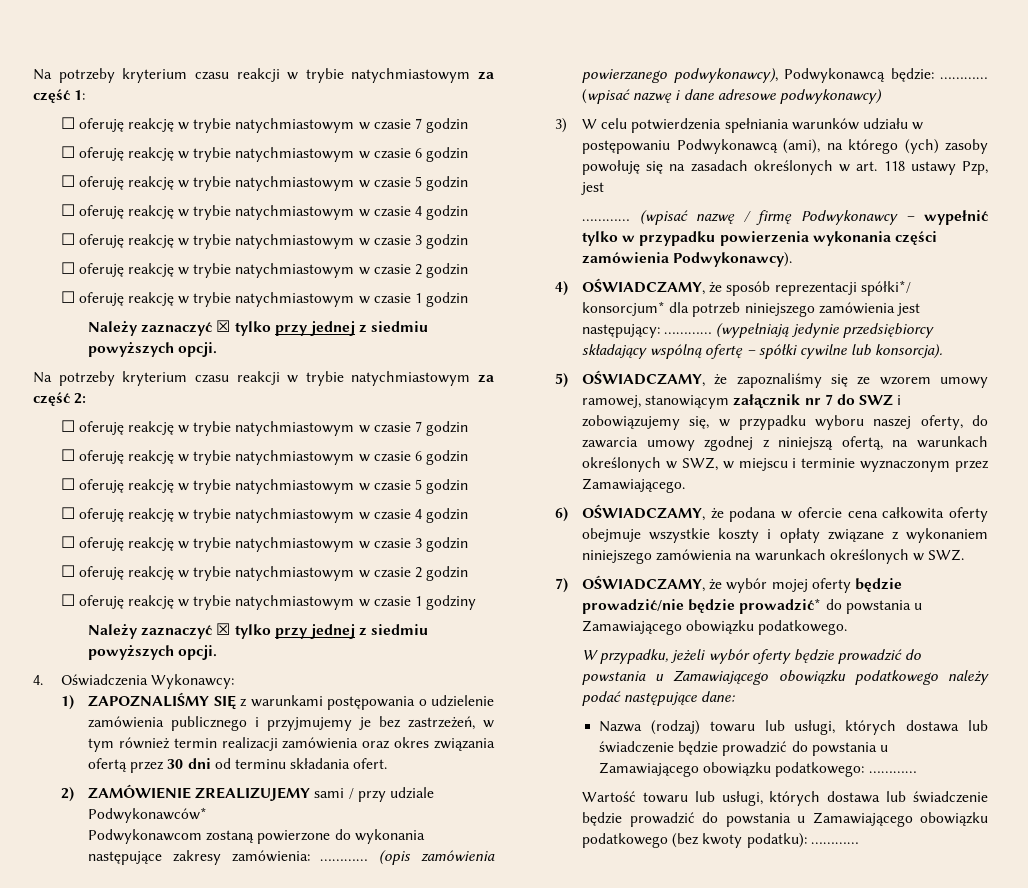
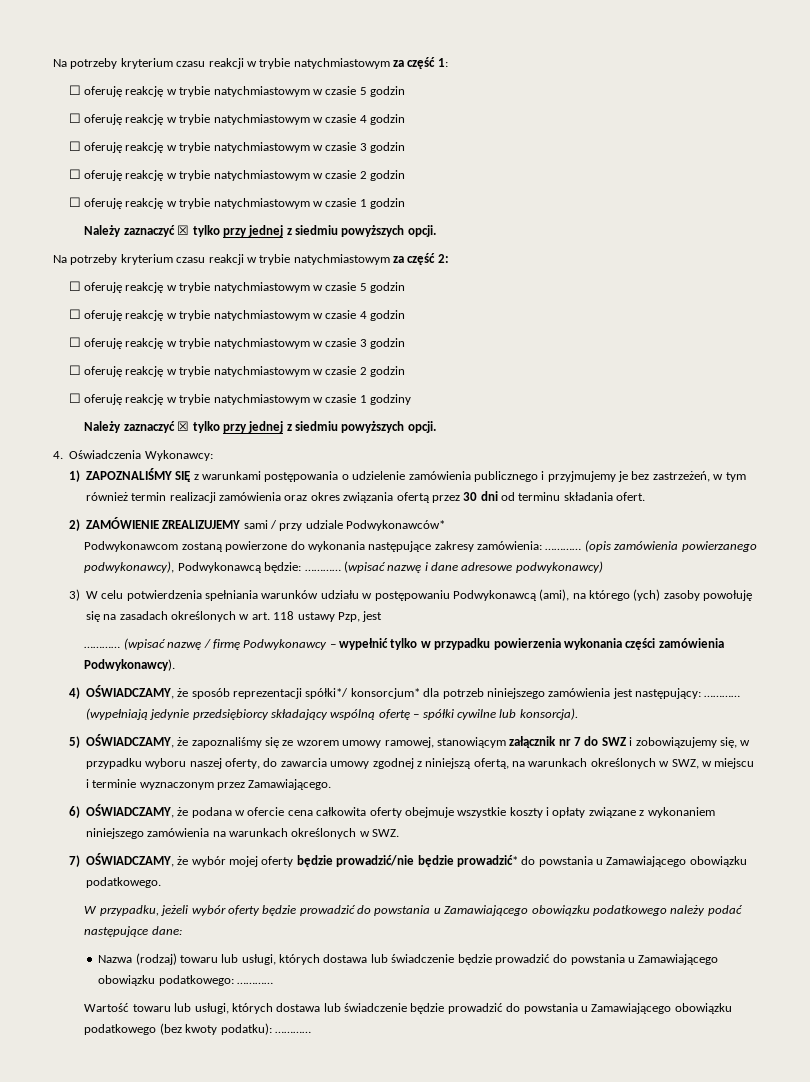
[60,117,469,133] [60,146,469,162] // ☐ oferuję reakcję w trybie natychmiastowym w czasie 7 godzin // ☐ oferuję reakcję w trybie natychmiastowym w czasie 6 godzin -> (448, 62) none
[60,420,469,436] [60,449,469,465] // ☐ oferuję reakcję w trybie natychmiastowym w czasie 7 godzin // ☐ oferuję reakcję w trybie natychmiastowym w czasie 6 godzin -> (449, 258) none

